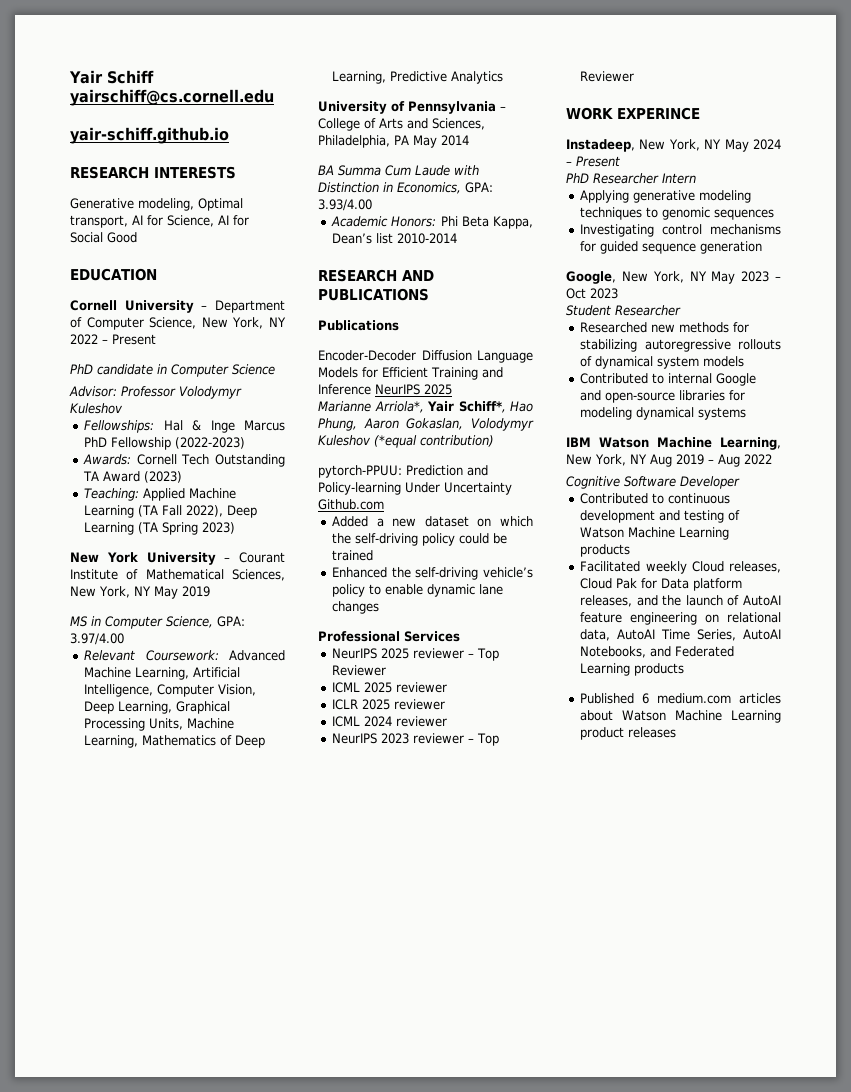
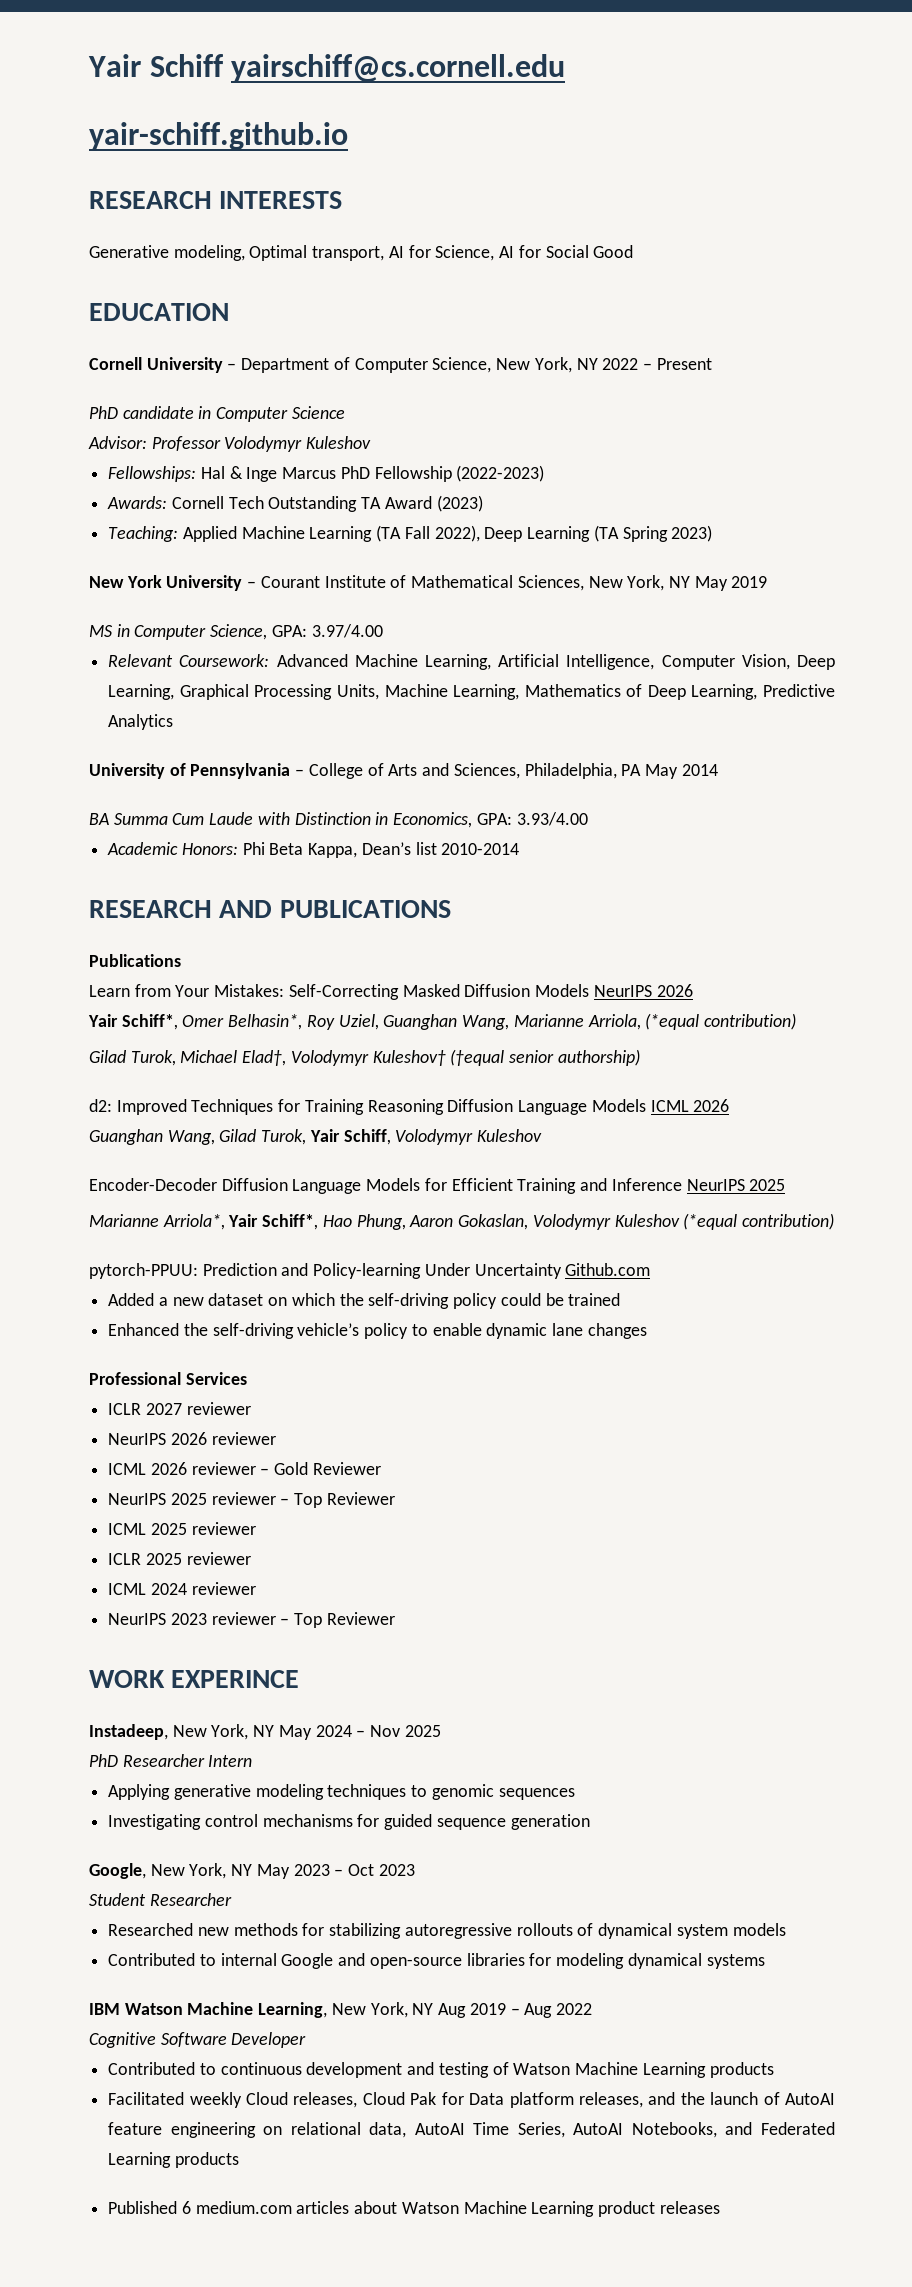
(399, 325) none -> [89,984,693,1000] [88,1013,796,1030] [89,1049,640,1066] [89,1099,730,1115] [89,1129,543,1145] // Learn from Your Mistakes: Self-Correcting Masked Diffusion Models NeurIPS 2026 // Yair Schiff*, Omer Belhasin*, Roy Uziel, Guanghan Wang, Marianne Arriola, (*equal contribution) // Gilad Turok, Michael Elad†, Volodymyr Kuleshov† (†equal senior authorship) // d2: Improved Techniques for Training Reasoning Diffusion Language Models ICML 2026 // Guanghan Wang, Gilad Turok, Yair Schiff, Volodymyr Kuleshov
(460, 636) none -> [108,1402,251,1415] [108,1432,276,1445] [108,1462,381,1475] // ICLR 2027 reviewer // NeurIPS 2026 reviewer // ICML 2026 reviewer – Gold Reviewer
[576,156,620,167] Present -> [370,1725,441,1737] Nov 2025

